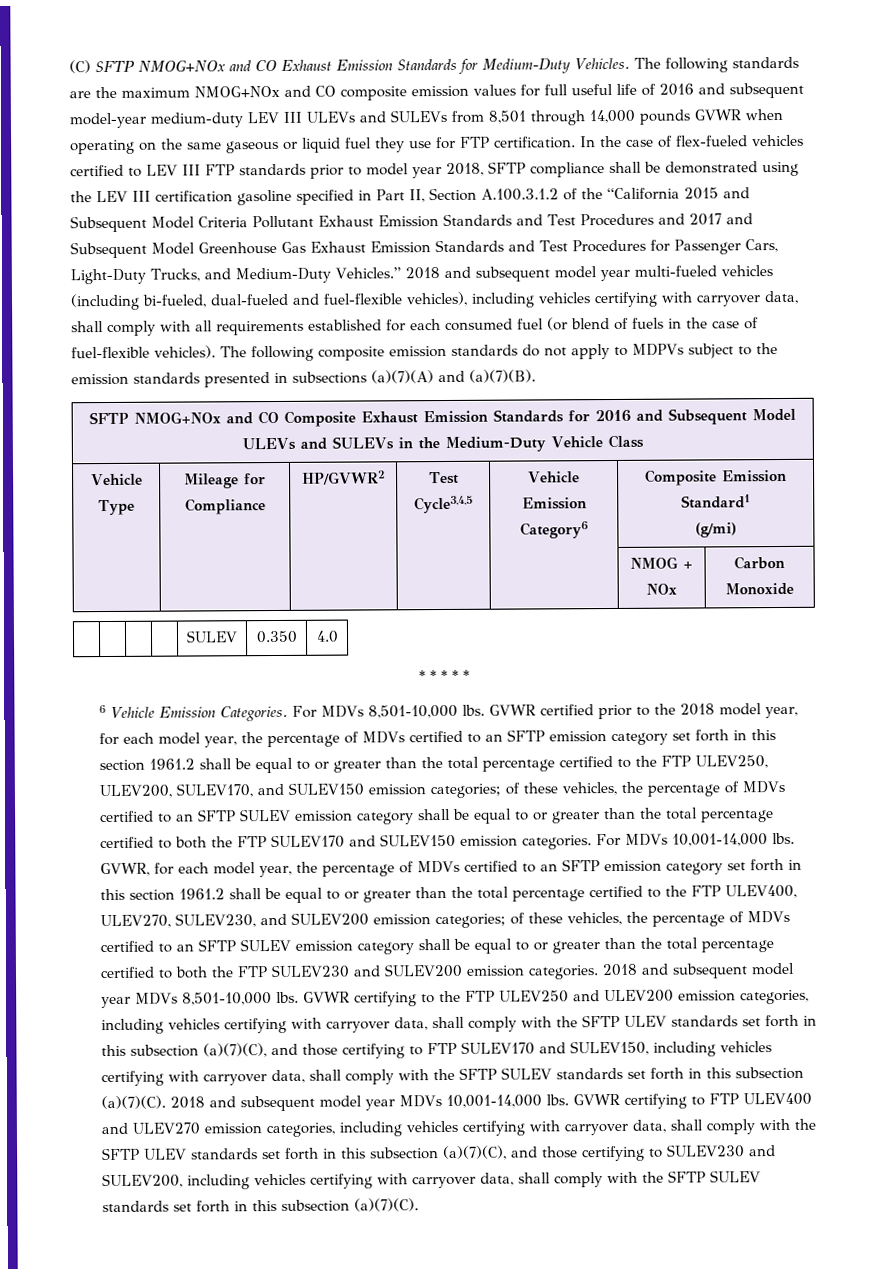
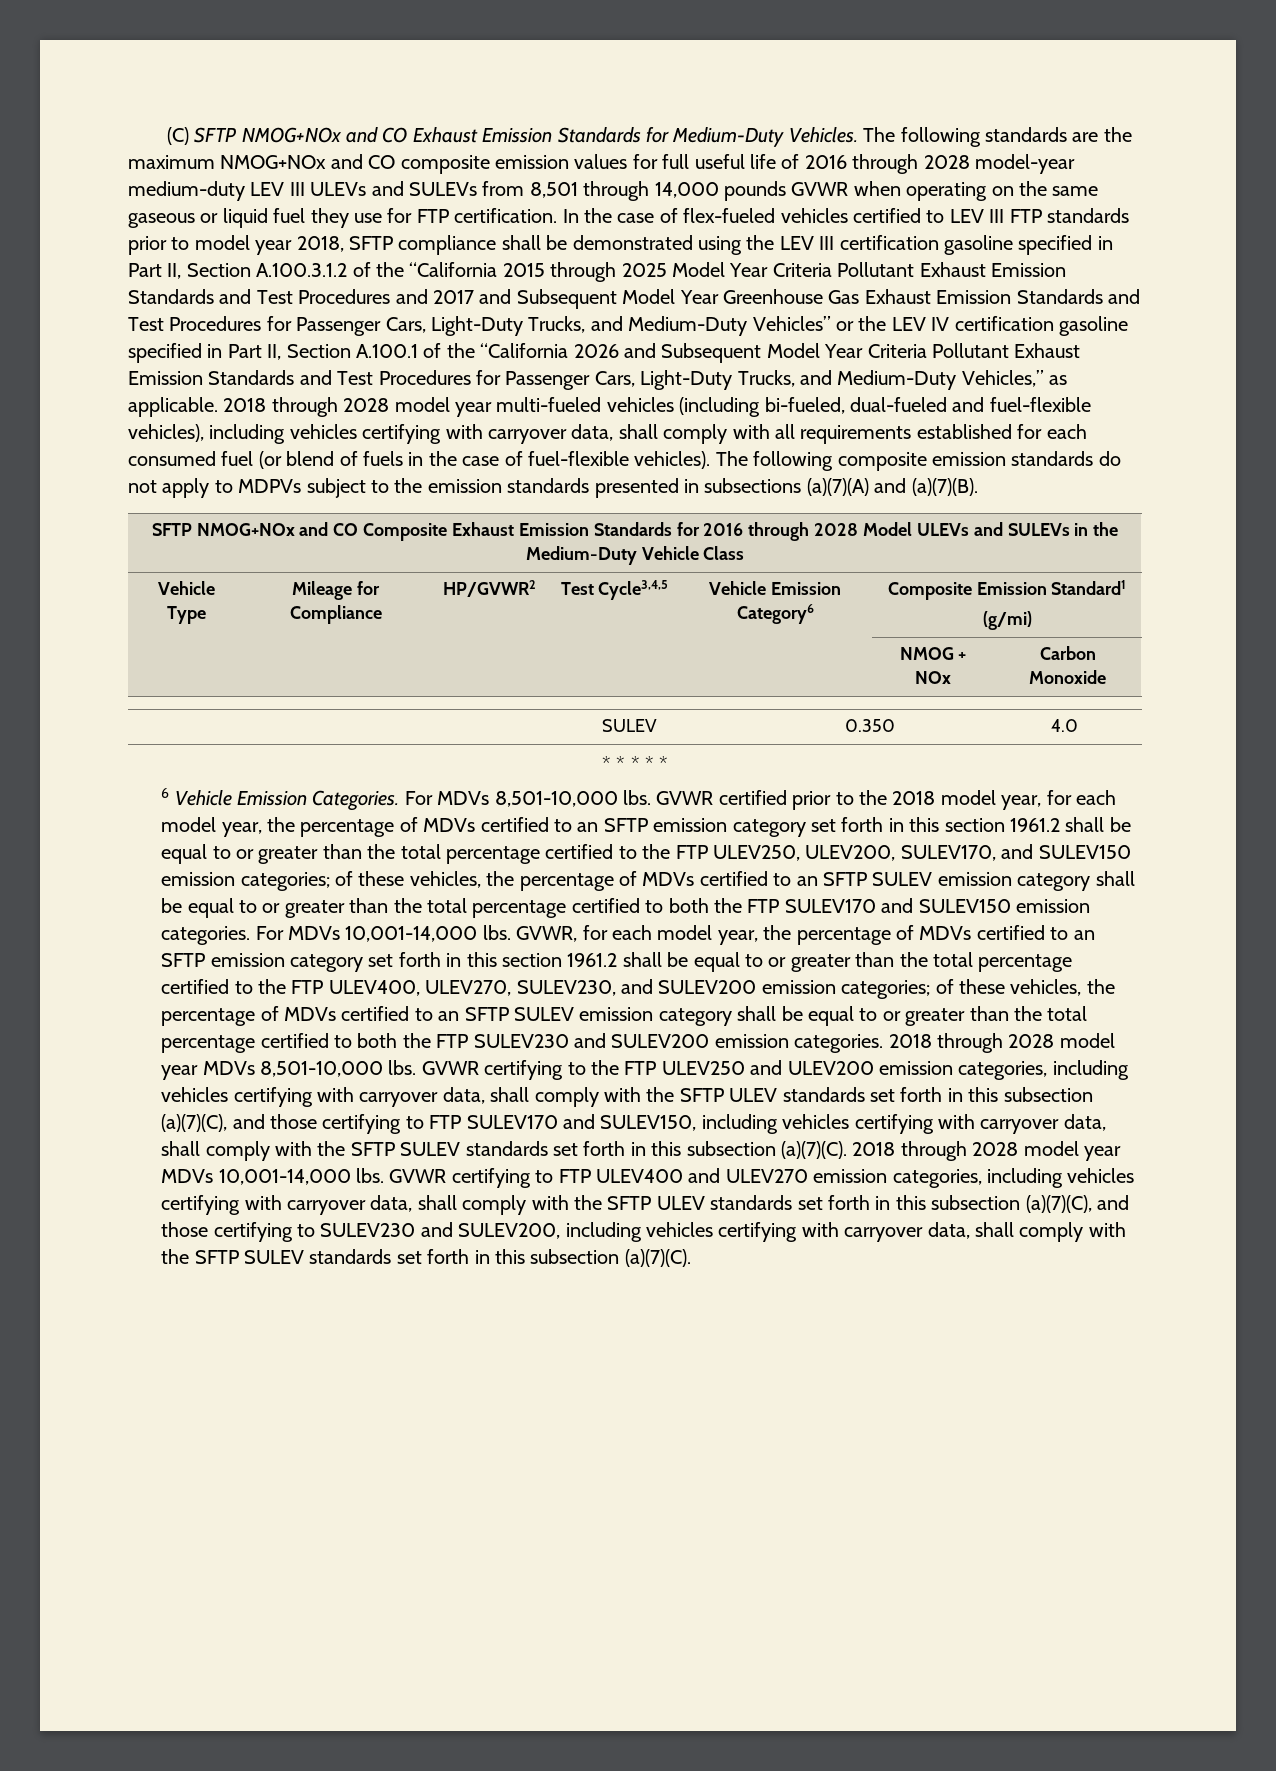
[698,82,804,99] and subsequent -> [852,154,970,174] through 2028
[723,187,750,199] [70,215,195,233] and Subsequent Model -> [550,262,769,282] through 2025 Model Year
(195, 248) none -> [679,290,719,304] Year
[334,266,550,282] Vehicles.” 2018 and subsequent -> [752,316,1128,336] [128,343,1081,363] [128,370,1068,390] [128,397,390,417] Vehicles” or the LEV IV certification gasoline specified in Part II, Section A.100.1 of the “California 2026 and Subsequent Model Year Criteria Pollutant Exhaust Emission Standards and Test Procedures for Passenger Cars, Light-Duty Trucks, and Medium-Duty Vehicles,” as applicable. 2018 through 2028
[636,408,747,425] and Subsequent -> [748,522,859,541] through 2028
[641,963,749,979] and subsequent -> [936,1033,1055,1053] through 2028
[209,1095,316,1112] and subsequent -> [900,1141,1019,1161] through 2028

